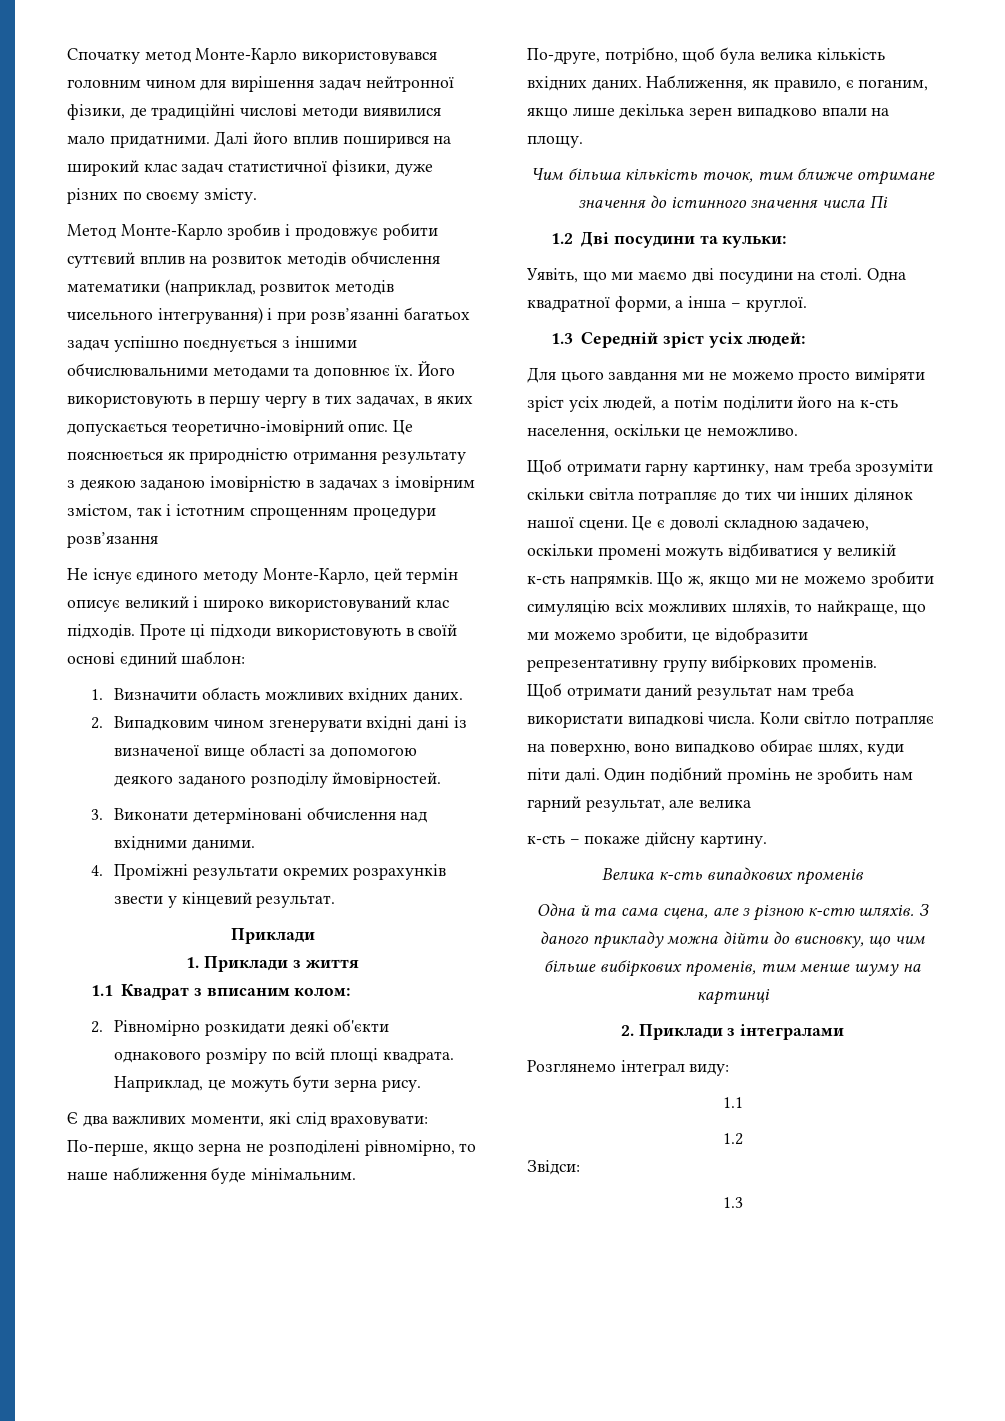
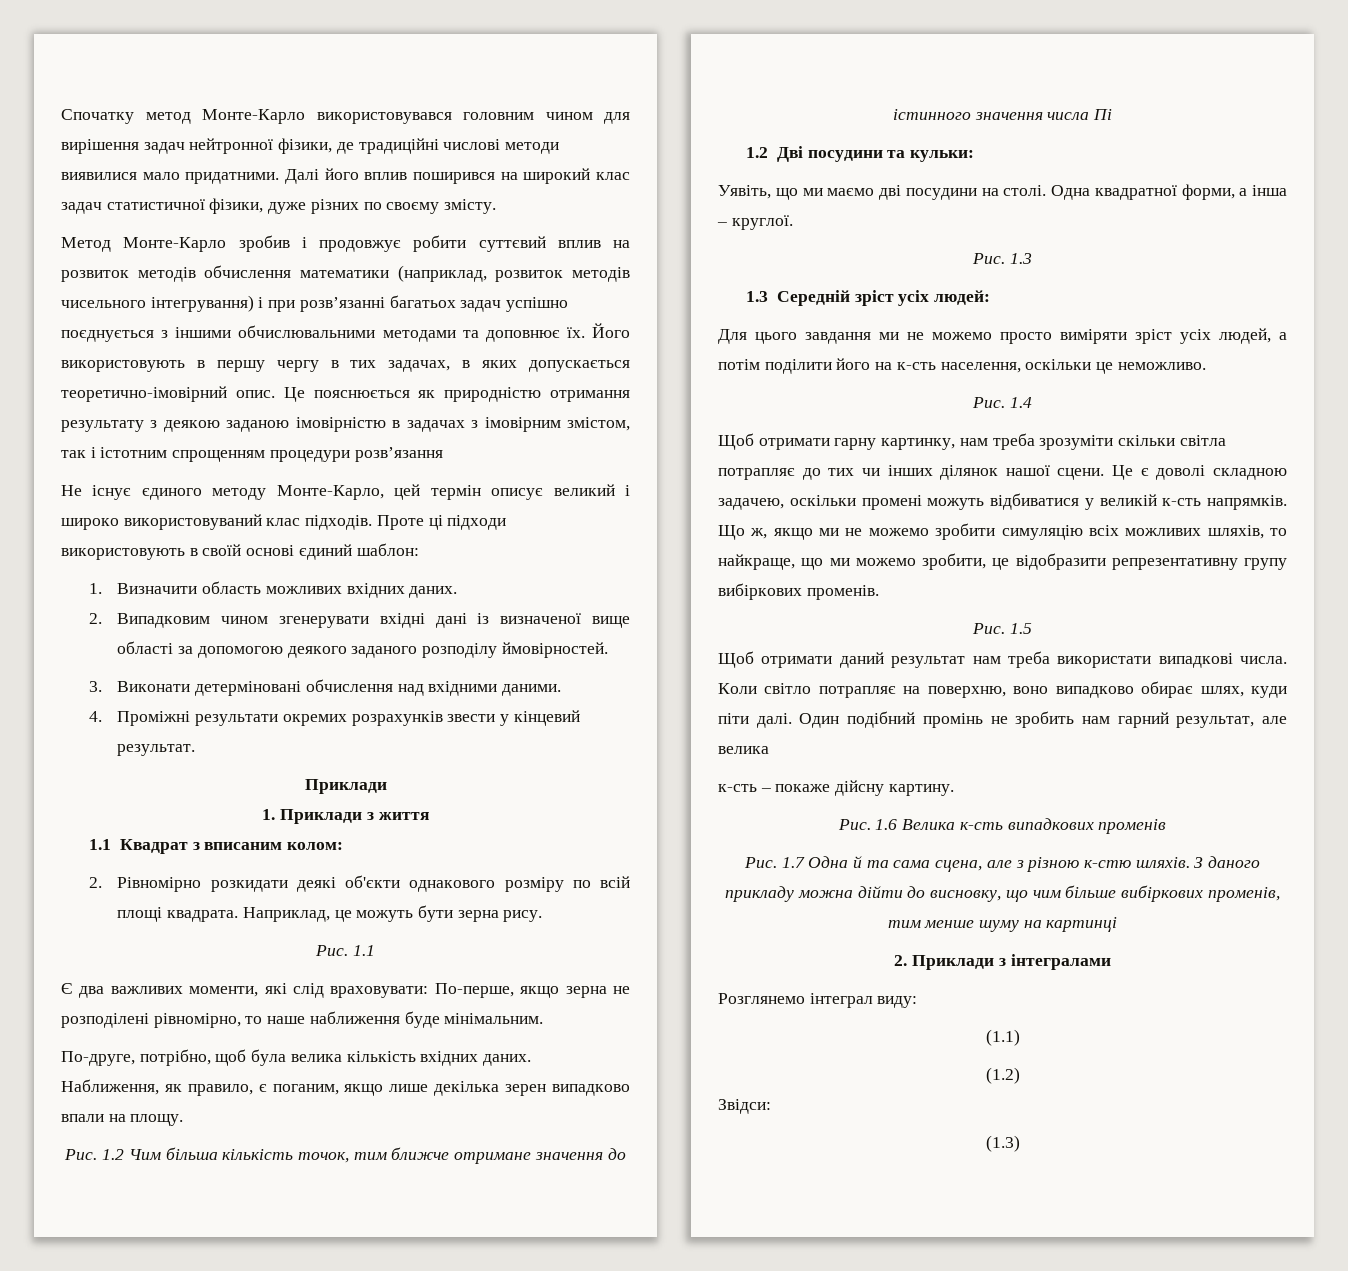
(421, 1085) none -> [315,945,375,956] // Рис. 1.1
(583, 141) none -> [64,1149,125,1160] Рис. 1.2
(807, 304) none -> [972,253,1032,264] // Рис. 1.3
(799, 431) none -> [972,397,1032,408] // Рис. 1.4
(878, 664) none -> [972,623,1032,634] // Рис. 1.5
(767, 841) none -> [837,819,898,830] Рис. 1.6
(864, 877) none -> [743,857,805,868] Рис. 1.7
[722,1097,743,1108] [722,1133,743,1145] 1.1 // 1.2 -> [985,1029,1020,1046] [985,1067,1020,1084] (1.1) // (1.2)
[722,1197,743,1208] 1.3 -> [985,1135,1020,1152] (1.3)

